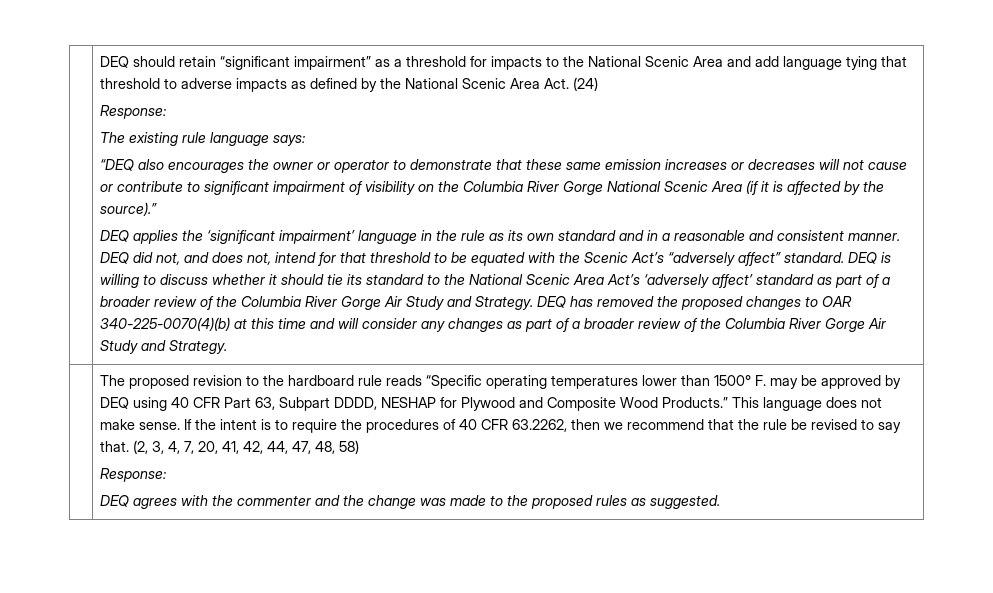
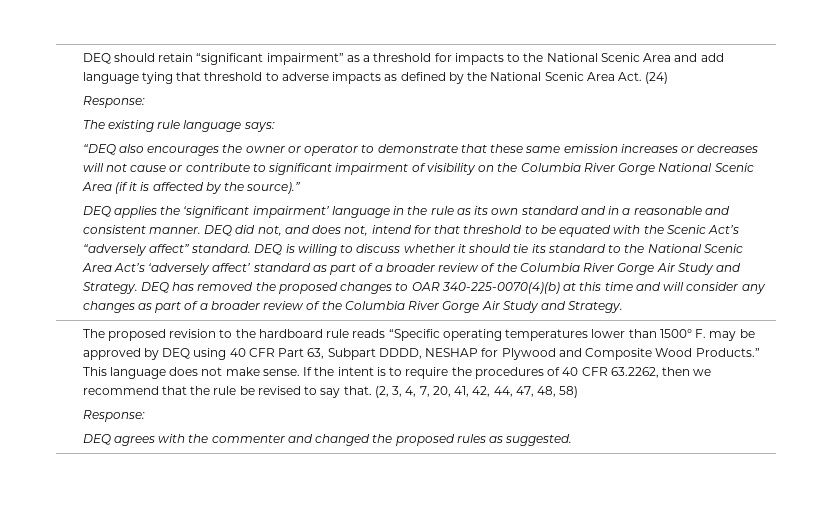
[342,495,503,509] the change was made to -> [315,434,371,446] changed

